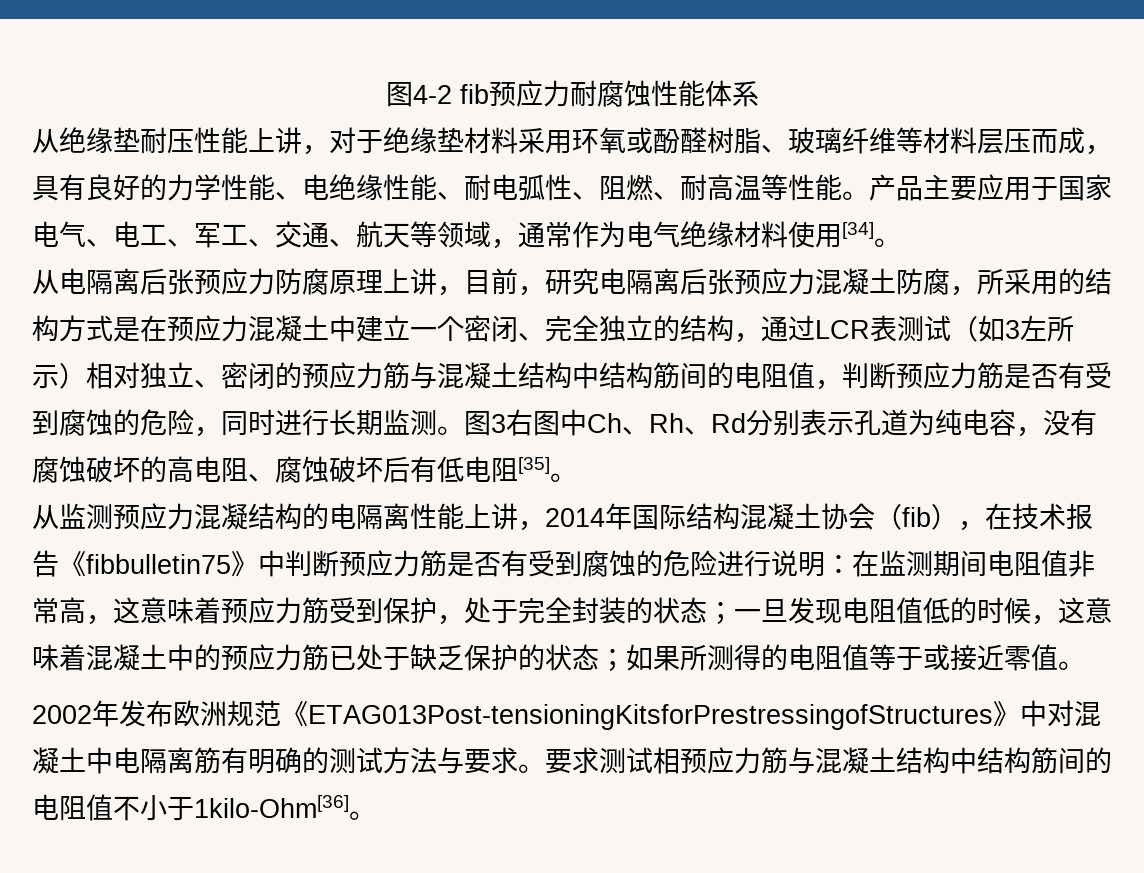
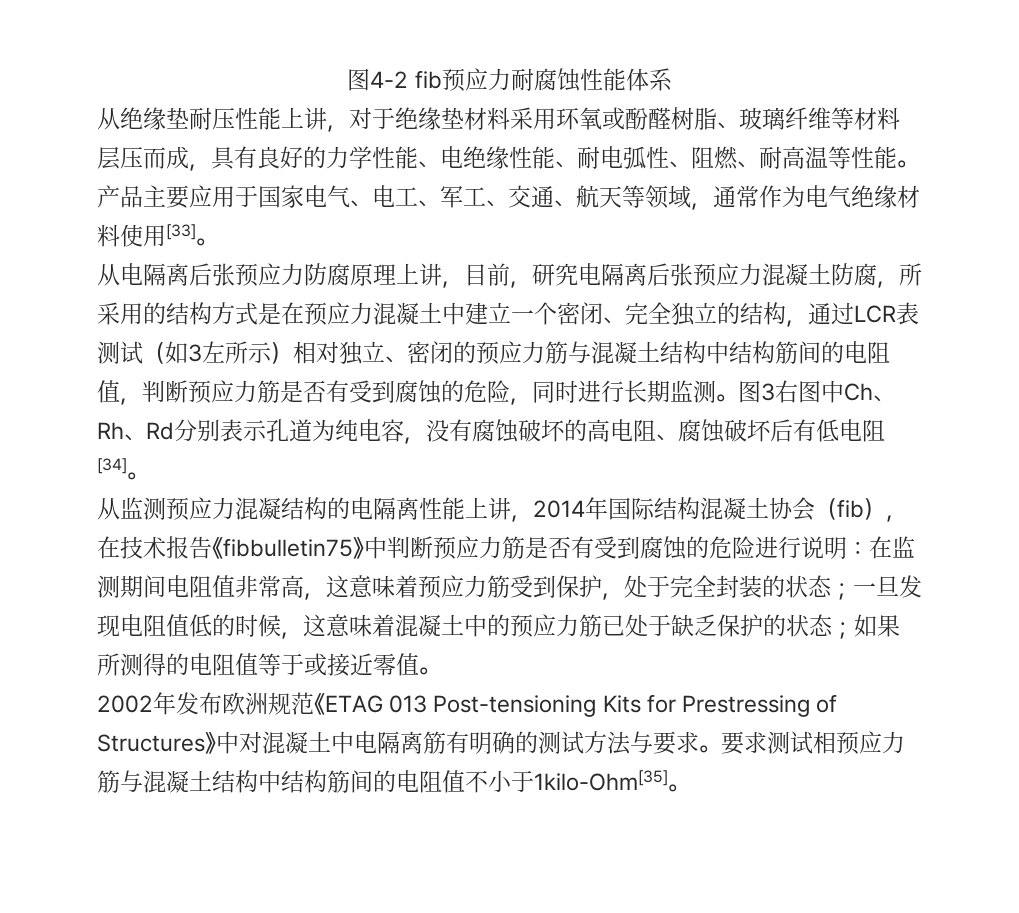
[842,222,874,239] [34] -> [166,224,196,240] [33]
[518,457,550,474] [35] -> [97,458,127,474] [34]
[308,704,993,730] ETAG013Post-tensioningKitsforPrestressingofStructures -> [325,694,838,717] [97,734,205,752] ETAG 013 Post-tensioning Kits for Prestressing of Structures
[194,795,349,818] 1kilo-Ohm[36] -> [534,770,668,791] 1kilo-Ohm[35]

